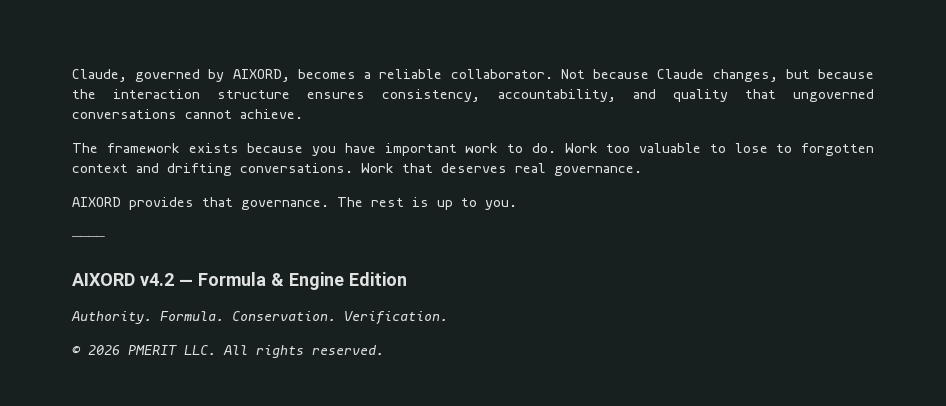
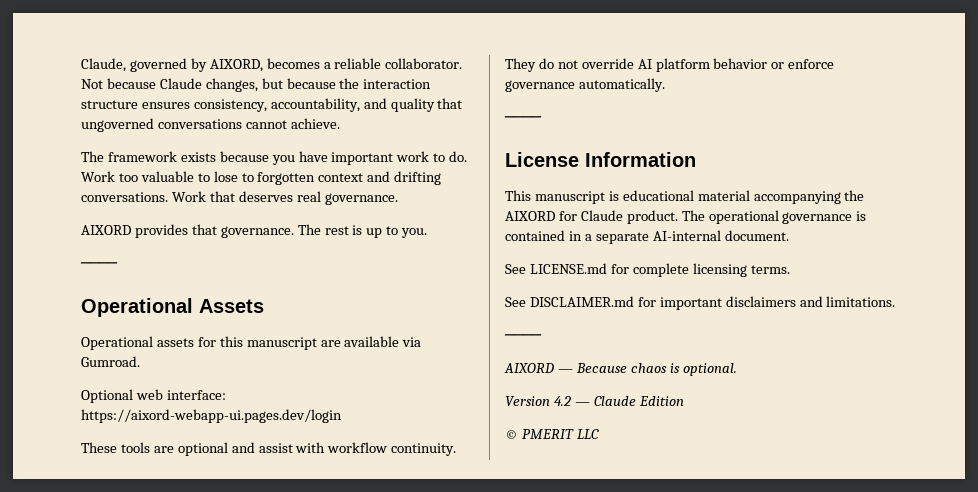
[72,272,407,290] [71,311,448,325] [72,345,384,358] AIXORD v4.2 — Formula & Engine Edition // Authority. Formula. Conservation. Verification. // © 2026 PMERIT LLC. All rights reserved. -> [81,298,264,317] [81,336,422,350] [81,356,140,367] [81,389,226,403] [81,409,342,423] [81,442,457,456] [505,58,835,72] [505,78,665,92] [504,116,542,122] [505,152,696,167] [505,190,865,204] [505,210,867,224] [505,230,789,244] [505,263,790,277] [505,296,896,310] [504,334,542,340] [504,363,737,376] [505,396,684,407] [505,429,599,439] Operational Assets // Operational assets for this manuscript are available via Gumroad. // Optional web interface: https://aixord-webapp-ui.pages.dev/login // These tools are optional and assist with workflow continuity. They do not override AI platform behavior or enforce governance automatically. // ──── // License Information // This manuscript is educational material accompanying the AIXORD for Claude product. The operational governance is contained in a separate AI-internal document. // See LICENSE.md for complete licensing terms. // See DISCLAIMER.md for important disclaimers and limitations. // ──── // AIXORD — Because chaos is optional. // Version 4.2 — Claude Edition // © PMERIT LLC

